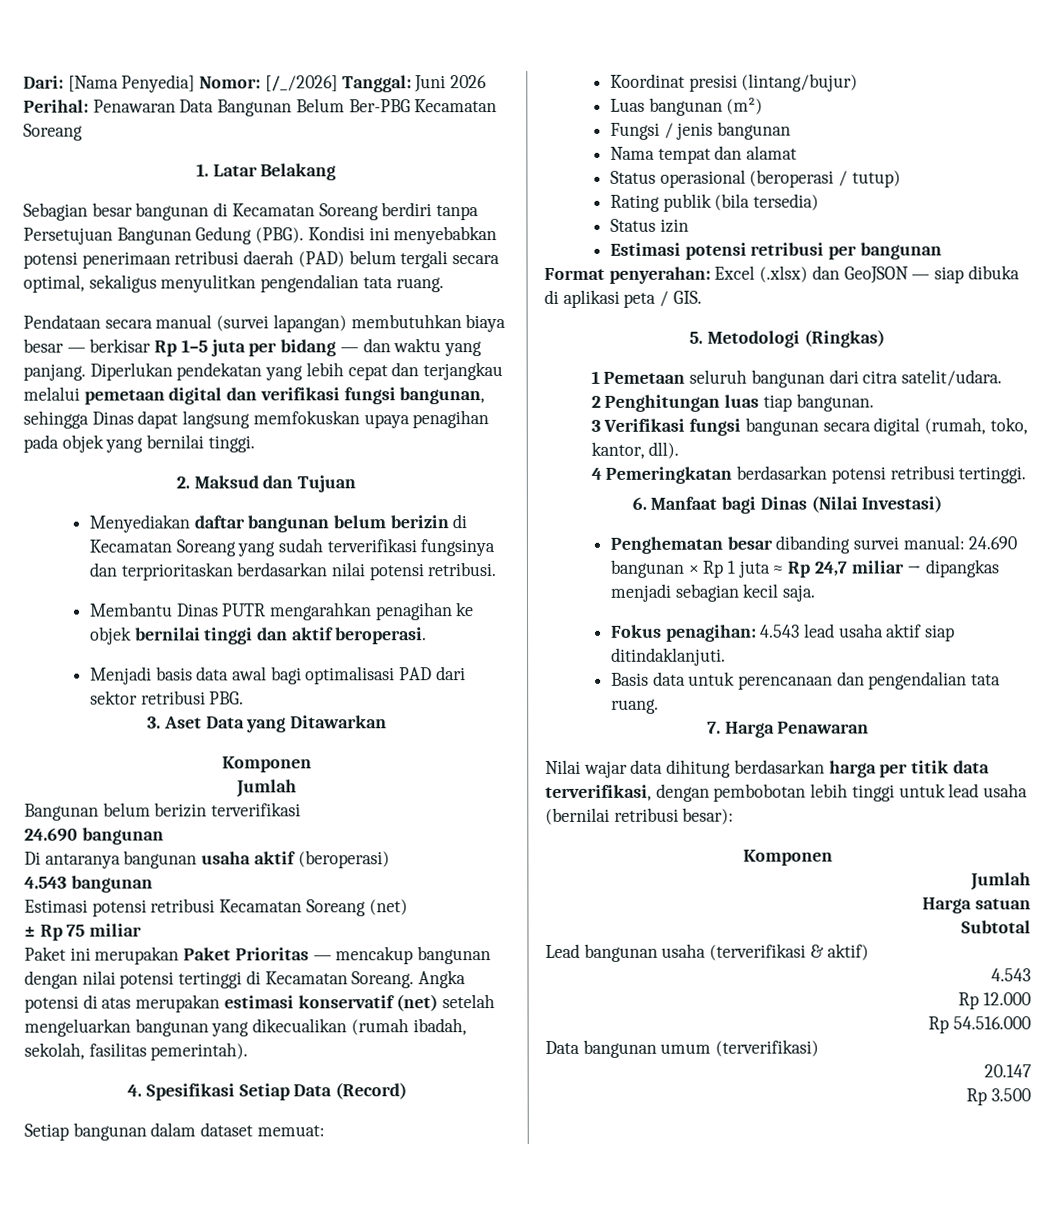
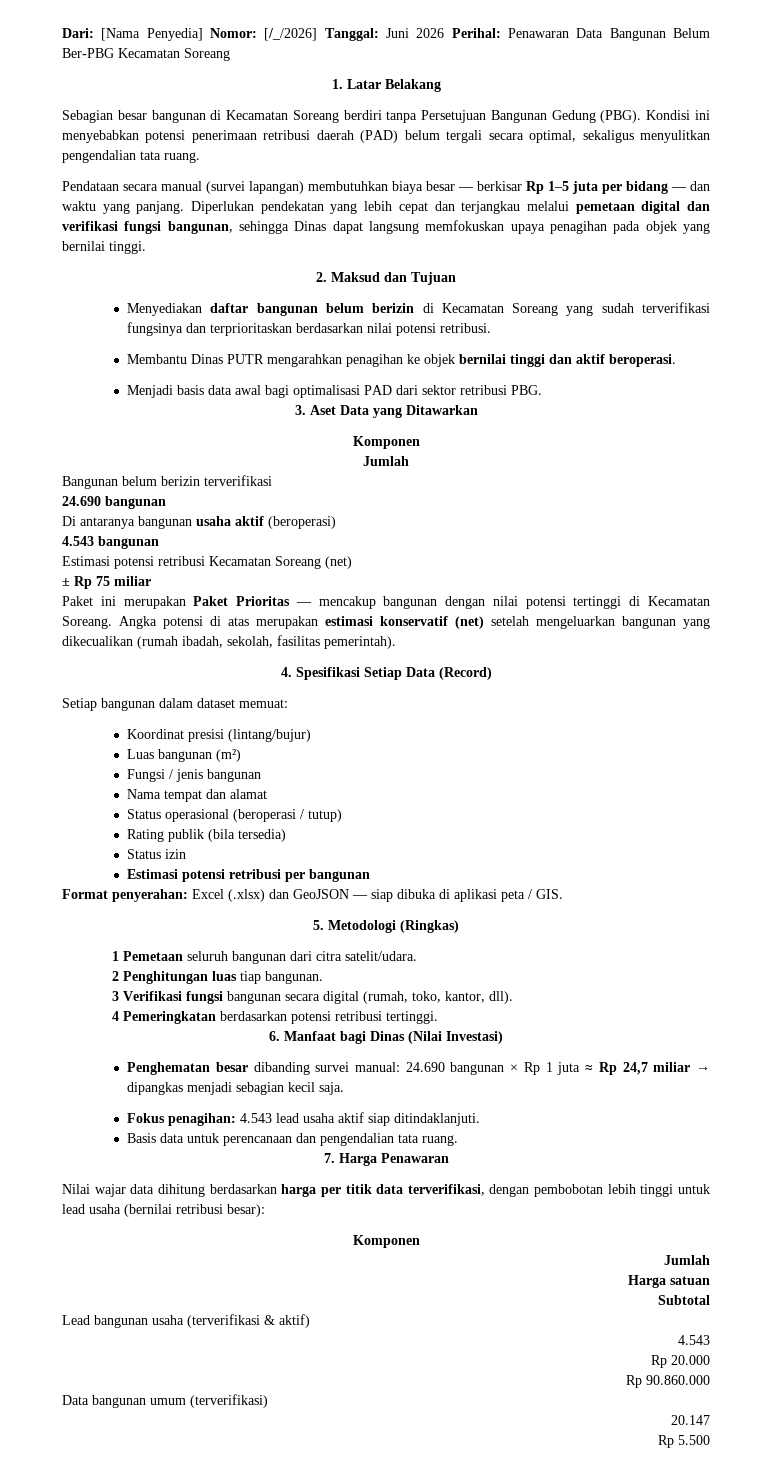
[983,992,1031,1006] [928,1016,1031,1034] 12.000 // Rp 54.516.000 -> [671,1355,710,1365] [626,1375,710,1388] 20.000 // Rp 90.860.000
[991,1088,1031,1102] 3.500 -> [678,1435,710,1445] 5.500

